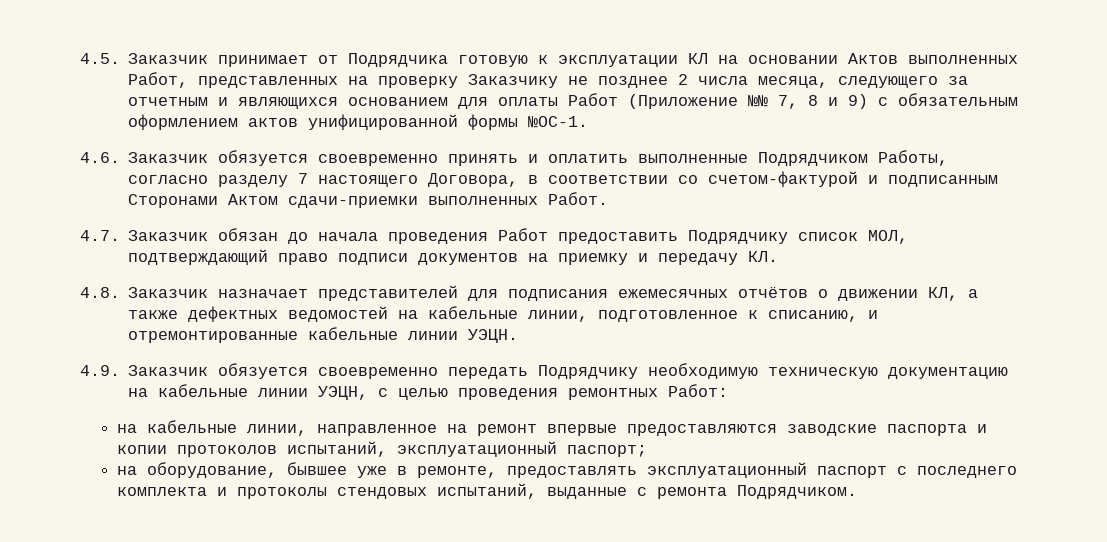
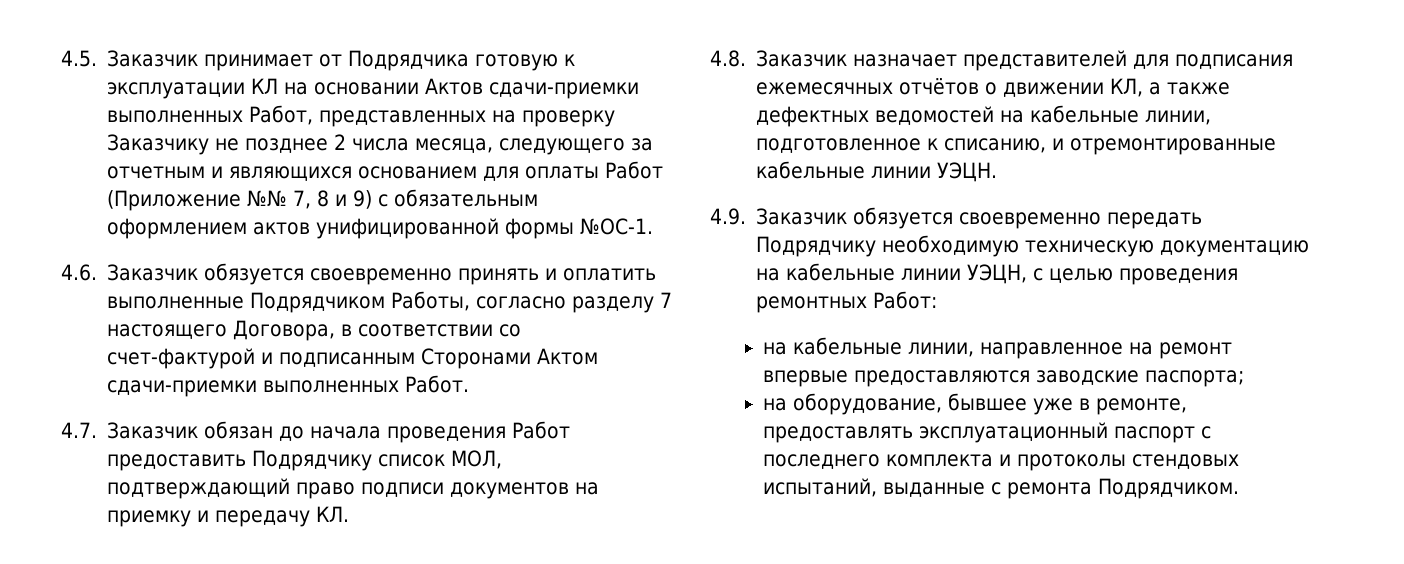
(899, 58) none -> [489,82,640,99] сдачи-приемки
[708,171,859,187] счетом-фактурой -> [107,348,256,369] счет-фактурой
[886,424,987,436] [116,441,647,457] паспорта и копии протоколов испытаний, эксплуатационный паспорт; -> [1145,370,1245,387] паспорта;

